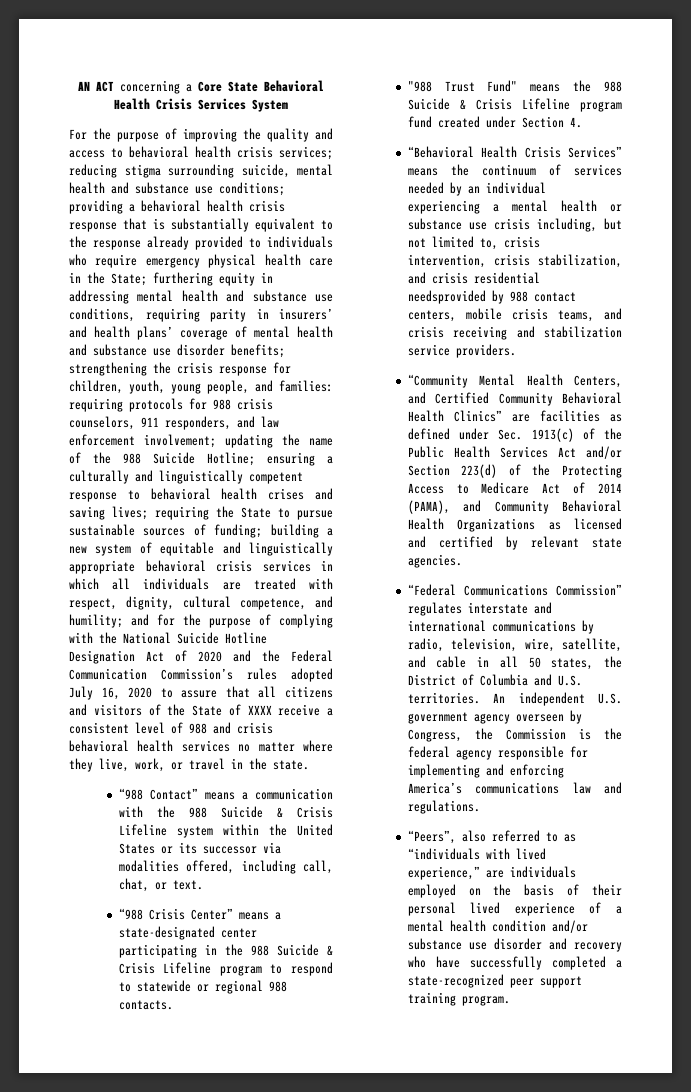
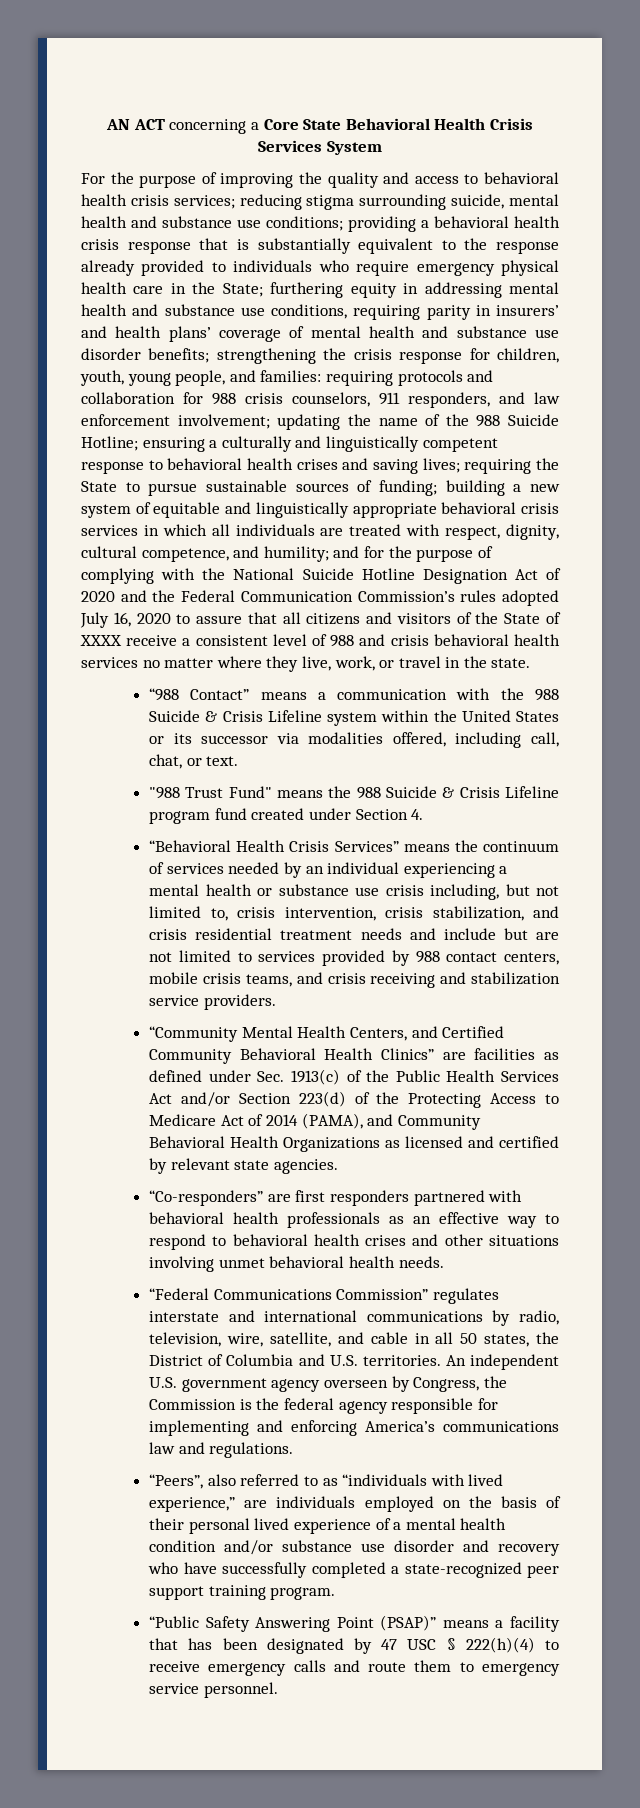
(183, 405) none -> [467,370,494,382] [81,392,175,404] and collaboration
[118,908,281,920] [118,926,257,940] [118,944,334,958] [118,962,333,976] [118,980,287,994] [118,1000,173,1010] // “988 Crisis Center” means a state-designated center participating in the 988 Suicide & Crisis Lifeline program to respond to statewide or regional 988 contacts. -> (239, 761) none
[407,290,486,304] needsprovided -> [280,928,560,940] [149,950,386,966] treatment needs and include but are not limited to services provided
(462, 561) none -> [149,1190,523,1206] [149,1212,559,1228] [149,1234,559,1250] [149,1256,444,1272] // “Co-responders” are first responders partnered with behavioral health professionals as an effective way to respond to behavioral health crises and other situations involving unmet behavioral health needs.
(510, 1000) none -> [149,1615,560,1632] [149,1637,559,1654] [149,1660,560,1676] [149,1682,278,1698] // “Public Safety Answering Point (PSAP)” means a facility that has been designated by 47 USC § 222(h)(4) to receive emergency calls and route them to emergency service personnel.

